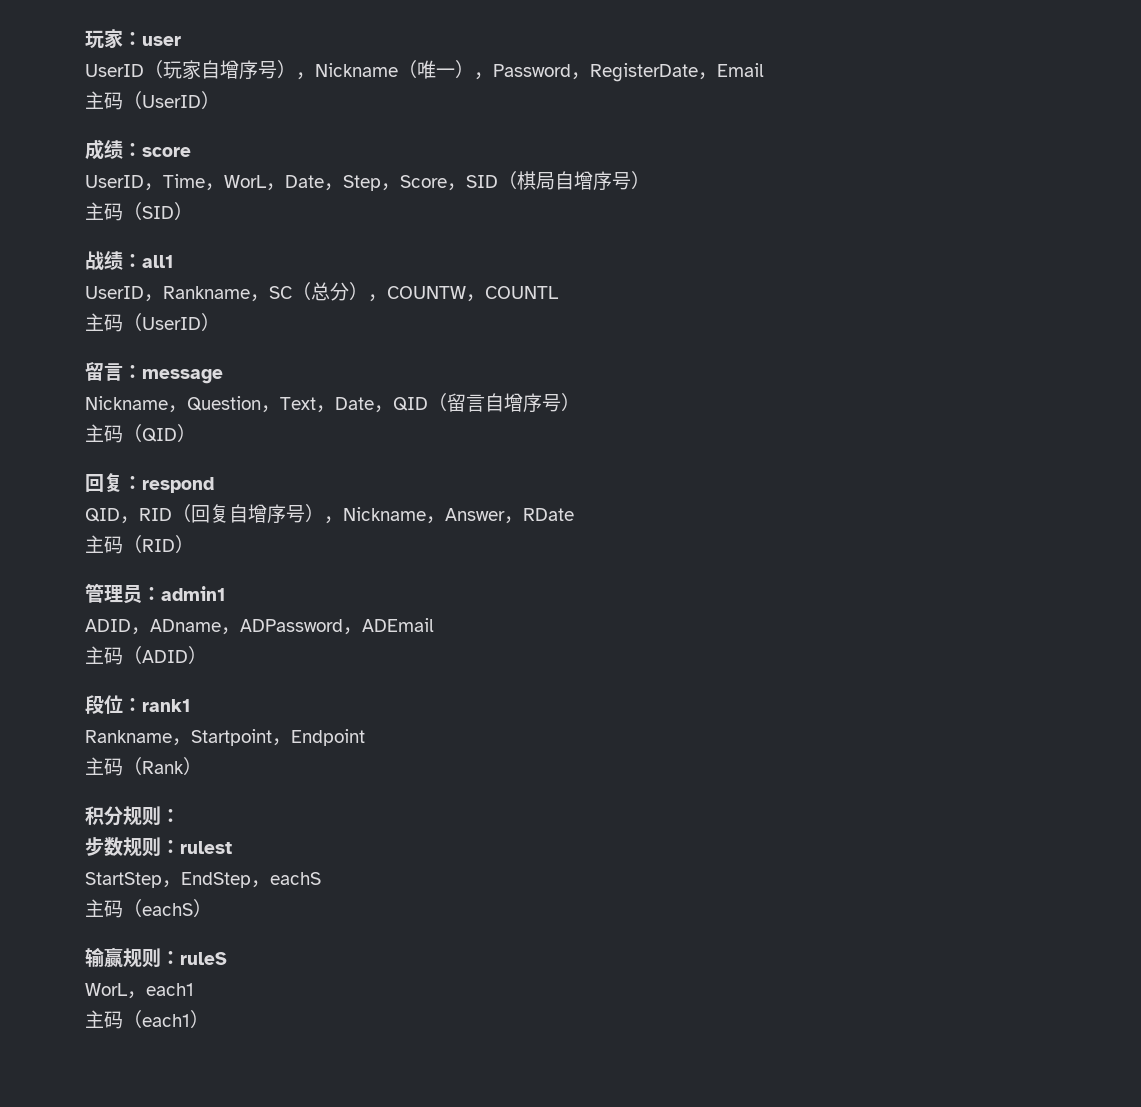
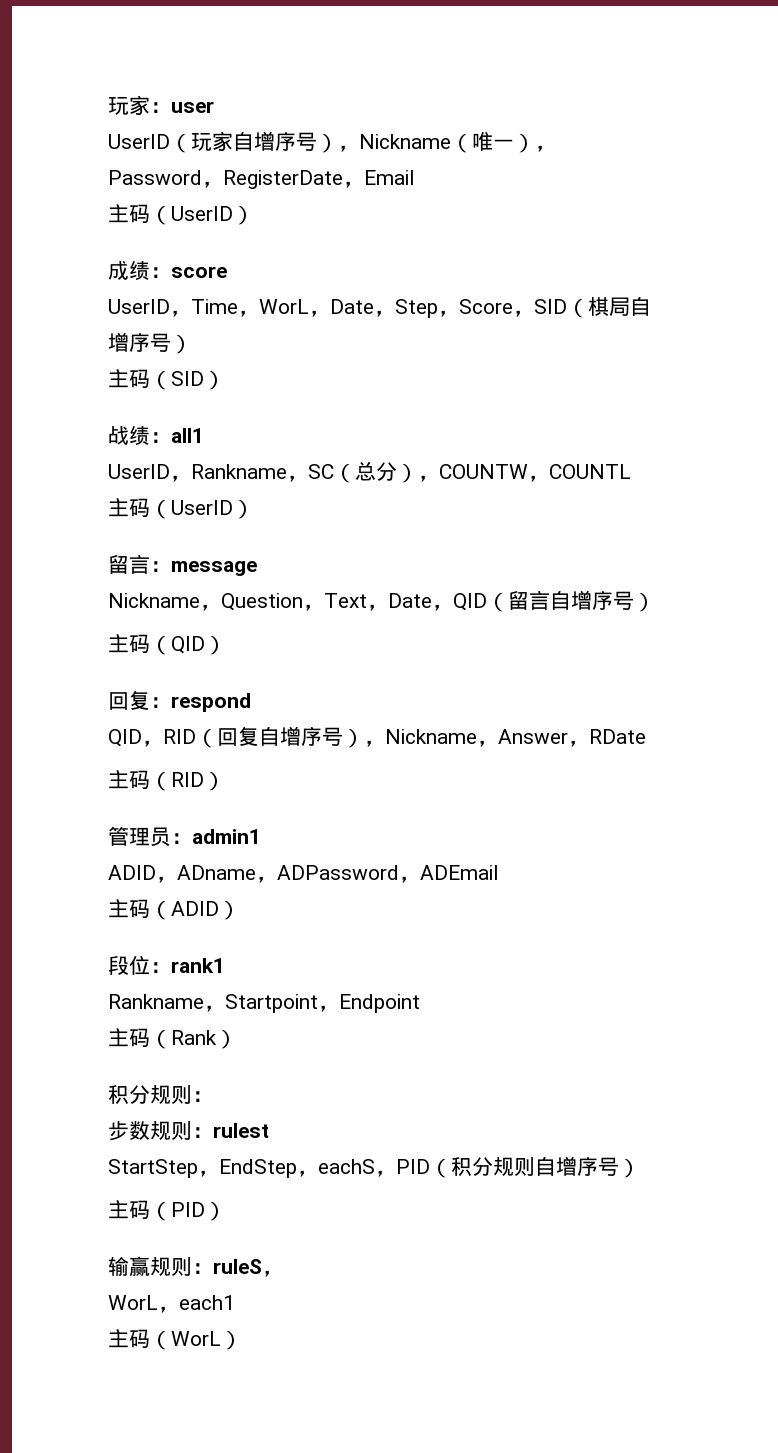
[85,899,193,918] // 主码（eachS -> [375,1156,640,1178] [108,1200,205,1221] ，PID（积分规则自增序号） // 主码（PID
(227, 958) none -> [262,1270,283,1277] ，
[142,1014,190,1027] each1 -> [171,1331,221,1346] WorL

